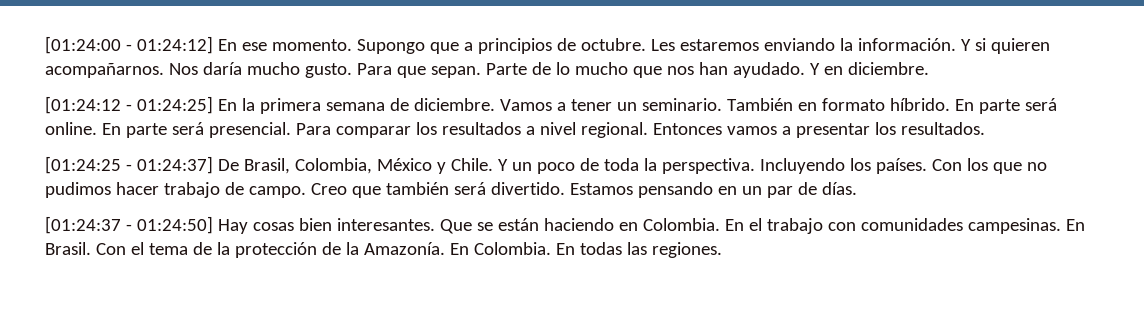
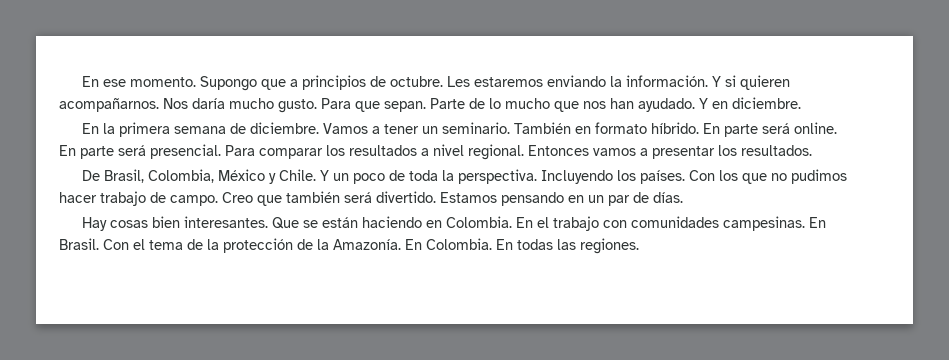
[45,36,213,54] [01:24:00 - 01:24:12] -> (81, 81) none
[45,96,213,114] [01:24:12 - 01:24:25] -> (801, 103) none
[45,156,213,174] [01:24:25 - 01:24:37] -> (812, 150) none
[45,216,213,234] [01:24:37 - 01:24:50] -> (683, 197) none

